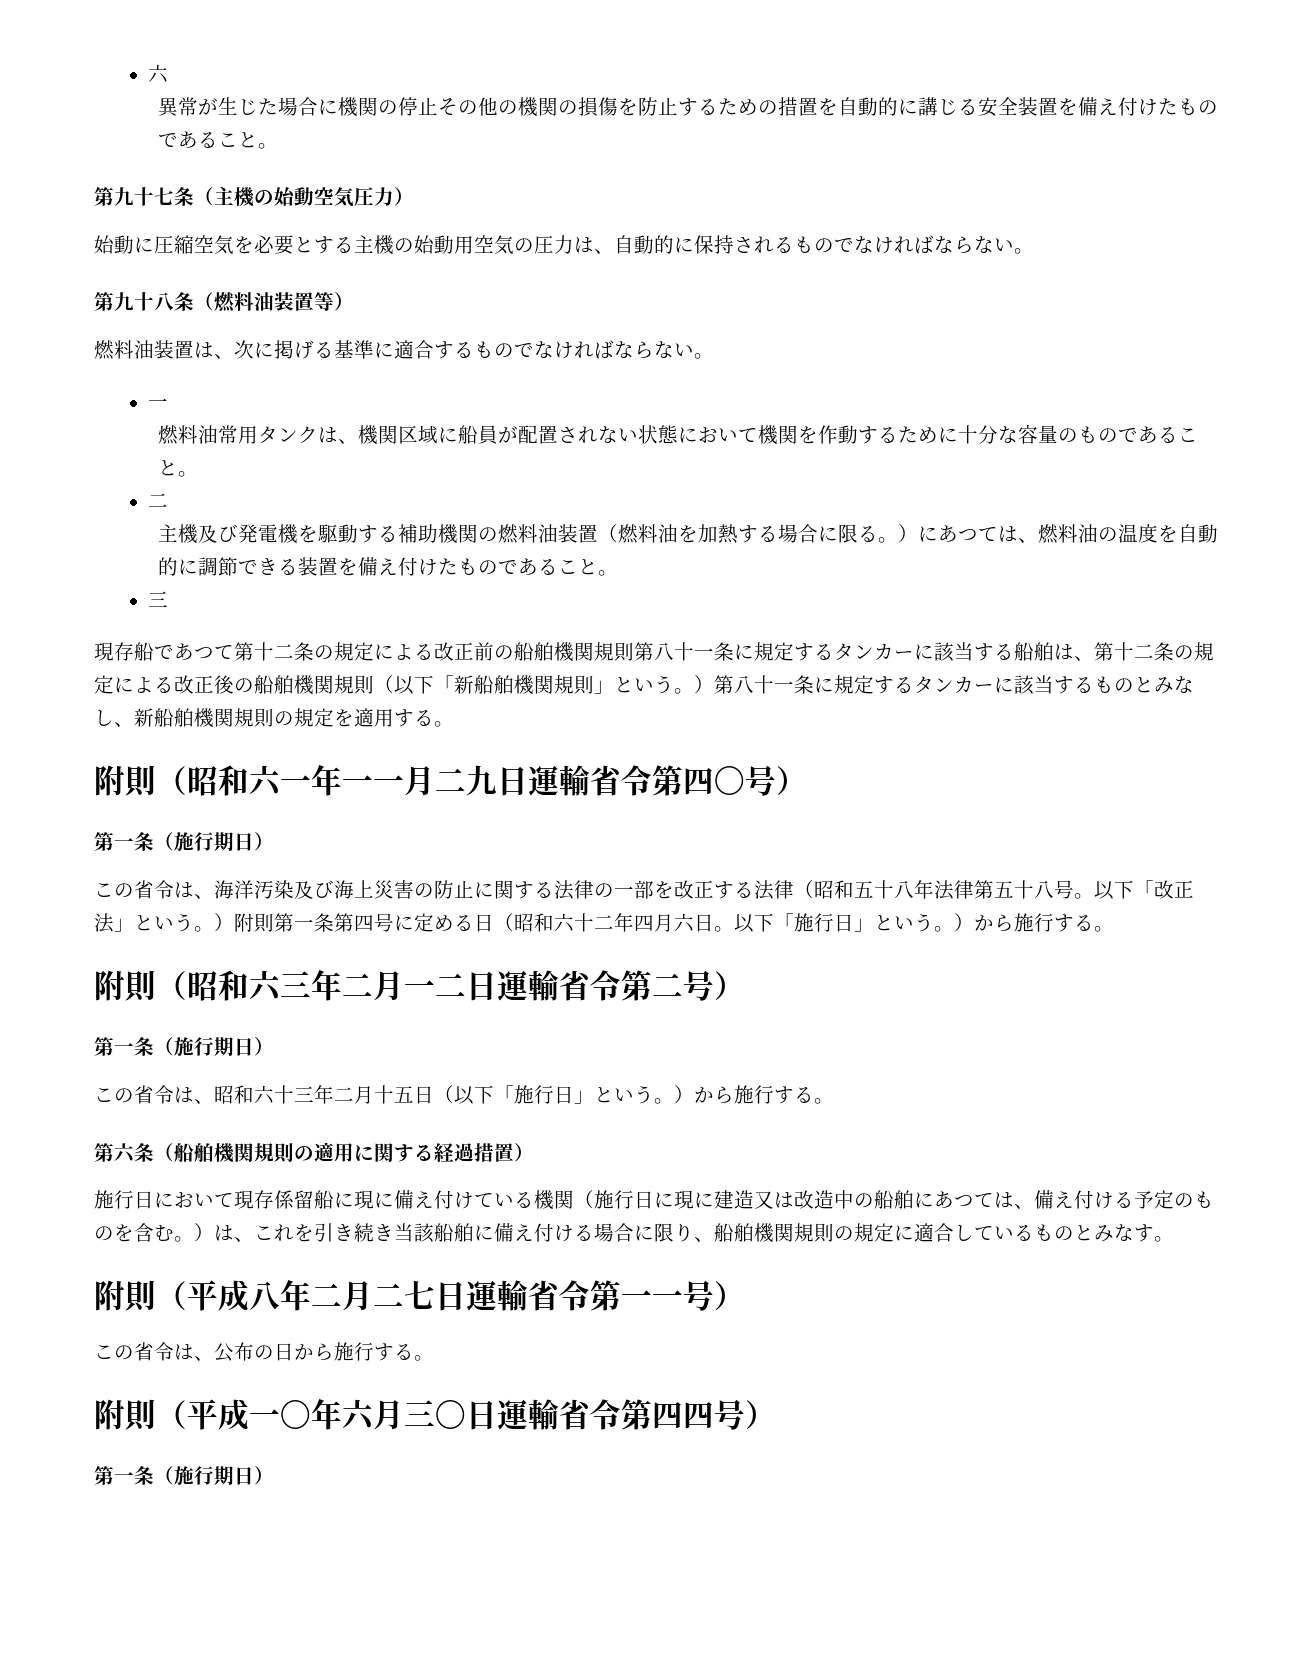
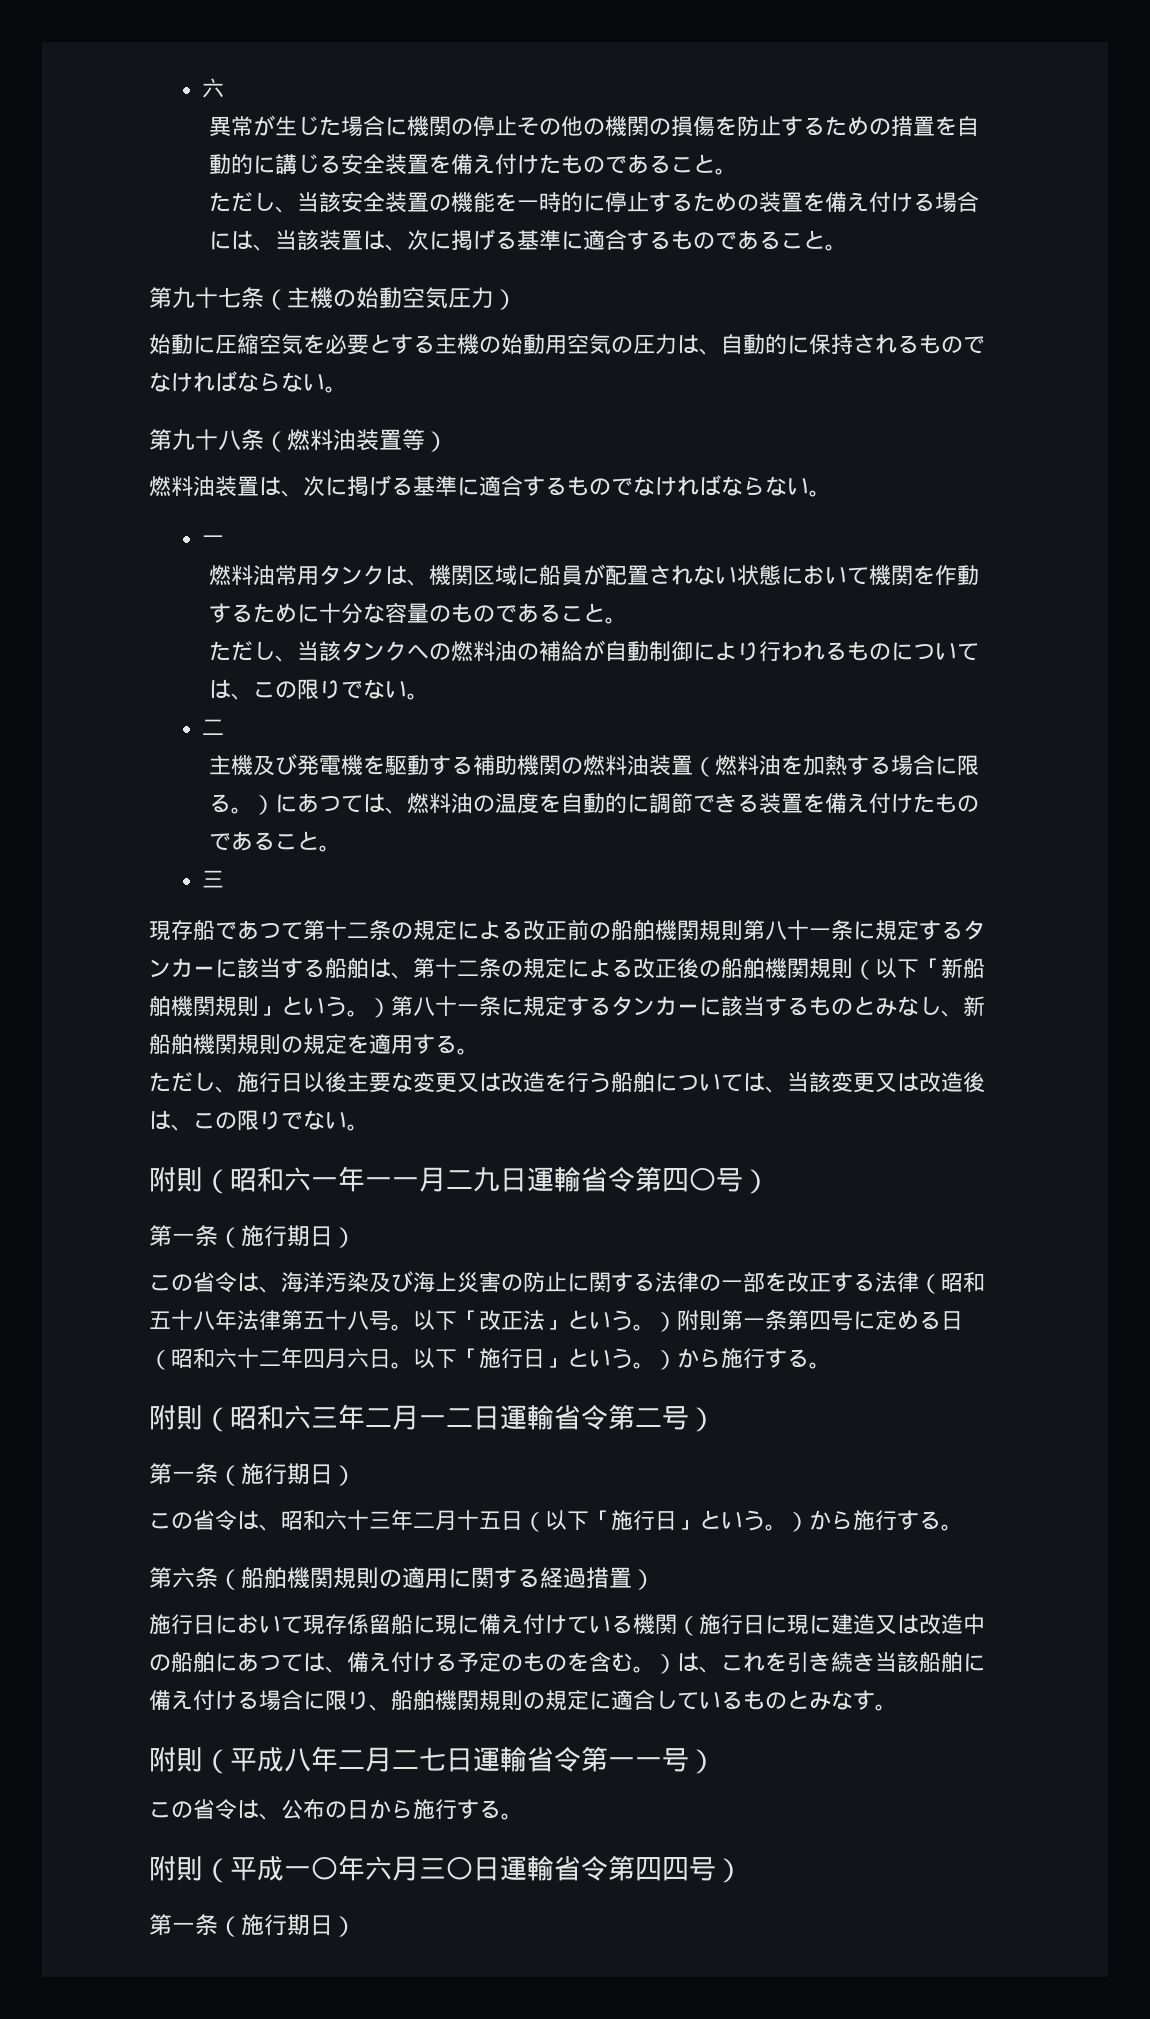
(279, 146) none -> [208,191,979,213] [208,229,847,251] // ただし、当該安全装置の機能を一時的に停止するための装置を備え付ける場合には、当該装置は、次に掲げる基準に適合するものであること。
(199, 474) none -> [208,640,979,662] [208,679,429,700] // ただし、当該タンクへの燃料油の補給が自動制御により行われるものについては、この限りでない。
(454, 724) none -> [149,1072,985,1093] [149,1110,369,1131] // ただし、施行日以後主要な変更又は改造を行う船舶については、当該変更又は改造後は、この限りでない。

